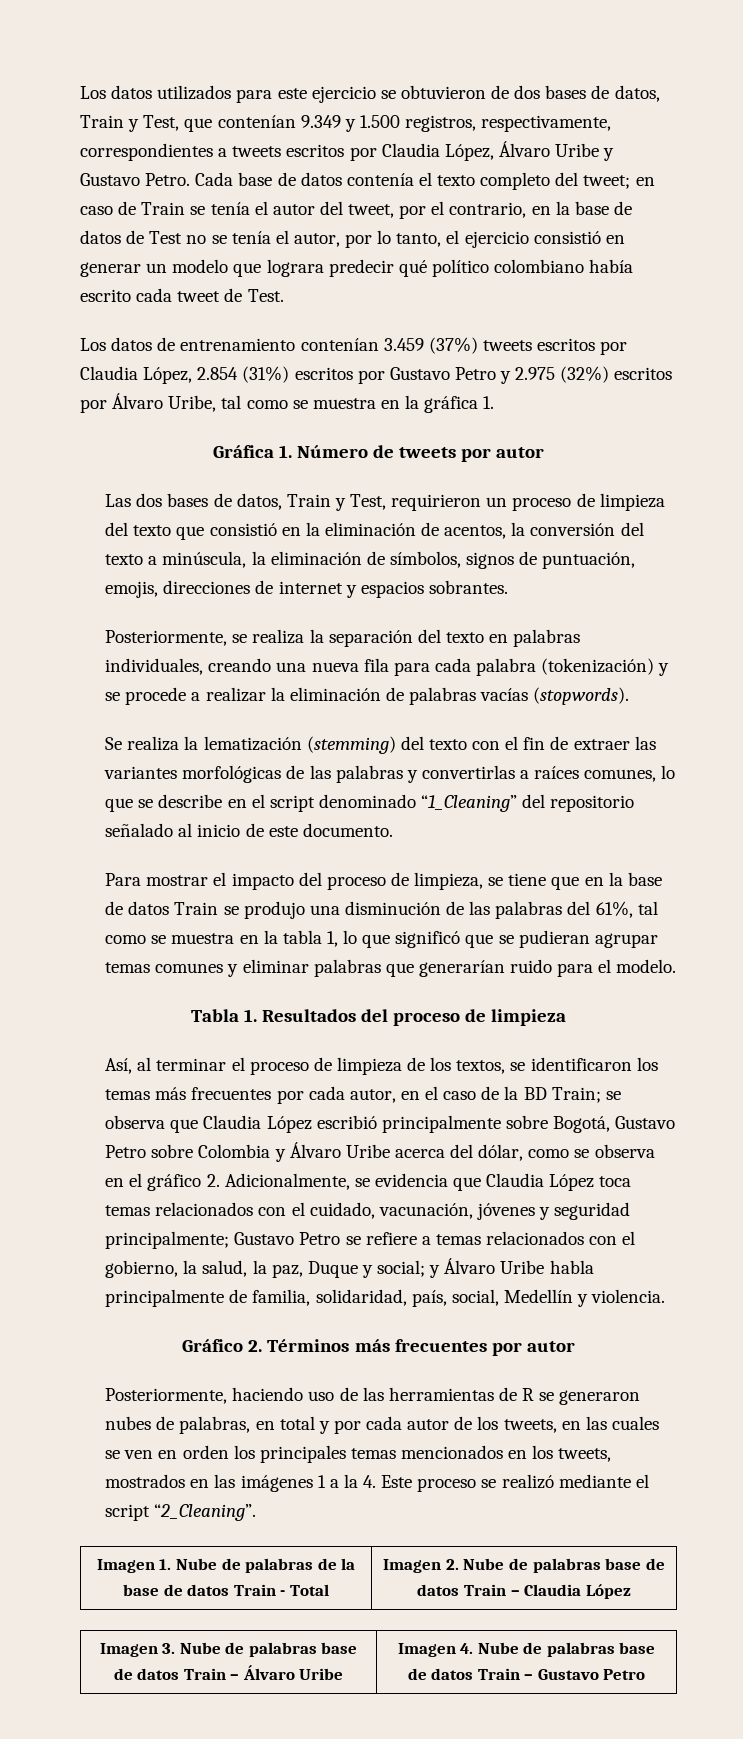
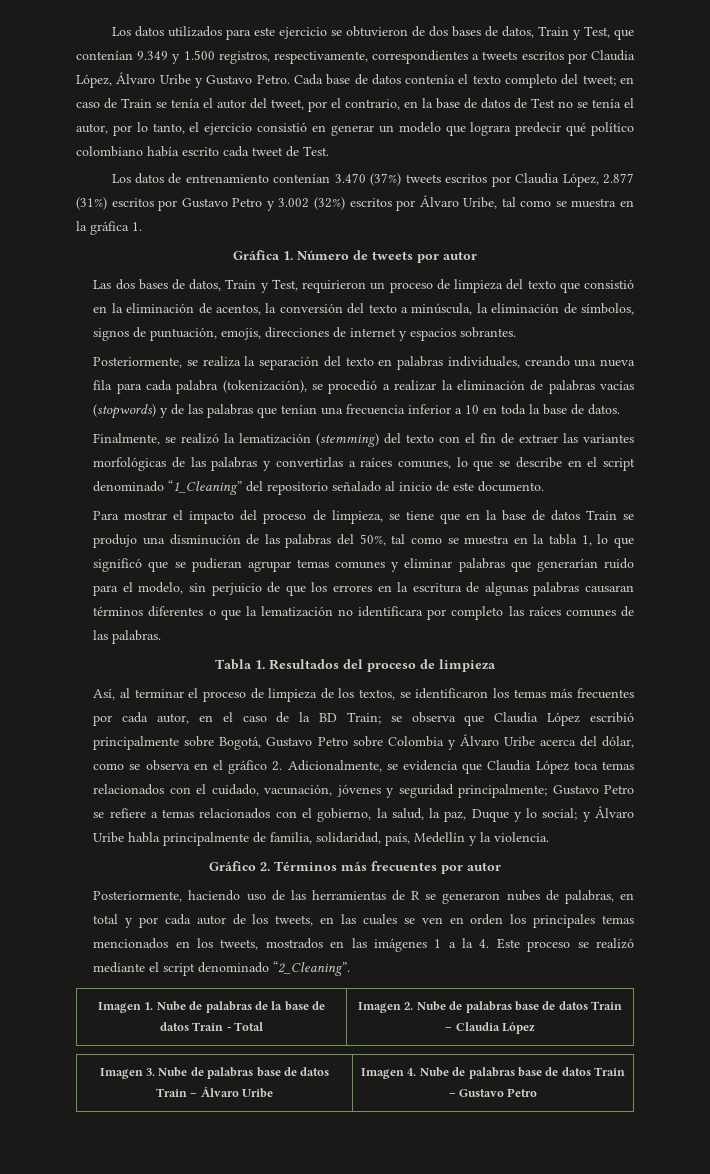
[383,338,424,351] 3.459 -> [334,173,366,183] 3.470
[197,367,239,380] 2.854 -> [603,173,635,184] 2.877
[515,367,556,380] 2.975 -> [278,198,310,208] 3.002
[541,658,670,676] [105,687,187,705] (tokenización) y se procede -> [222,380,378,394] (tokenización), se procedió
[533,687,630,705] [105,736,180,751] (stopwords). // Se realiza -> [93,404,621,419] [93,433,220,445] (stopwords) y de las palabras que tenían una frecuencia inferior a 10 en toda la base de datos. // Finalmente, se realizó
[595,901,633,918] 61%, -> [359,534,386,546] 50%,
[616,959,677,973] modelo. -> [138,582,634,596] [93,606,634,620] [93,630,162,644] modelo, sin perjuicio de que los errores en la escritura de algunas palabras causaran términos diferentes o que la lematización no identificara por completo las raíces comunes de las palabras.
(373, 1271) none -> [526,808,538,818] lo
[451,1289,499,1306] social, -> (411, 839) none
(589, 1300) none -> [480,832,492,842] la
(151, 1512) none -> [198,962,270,973] denominado

